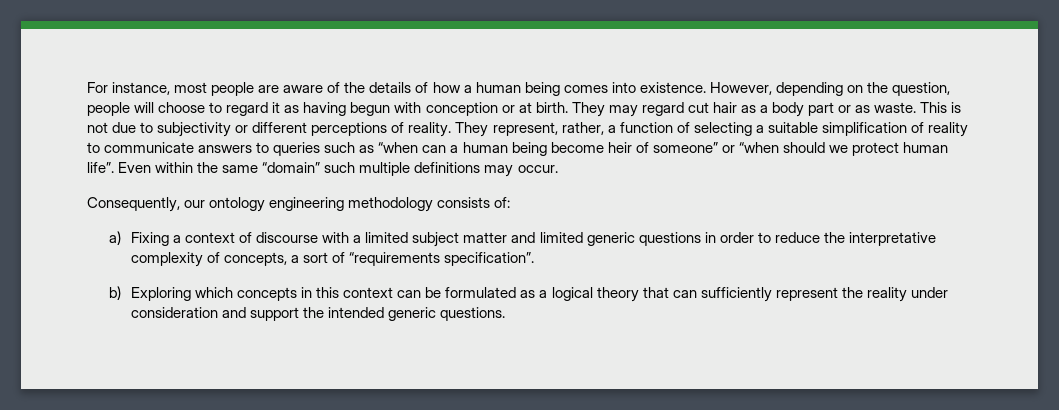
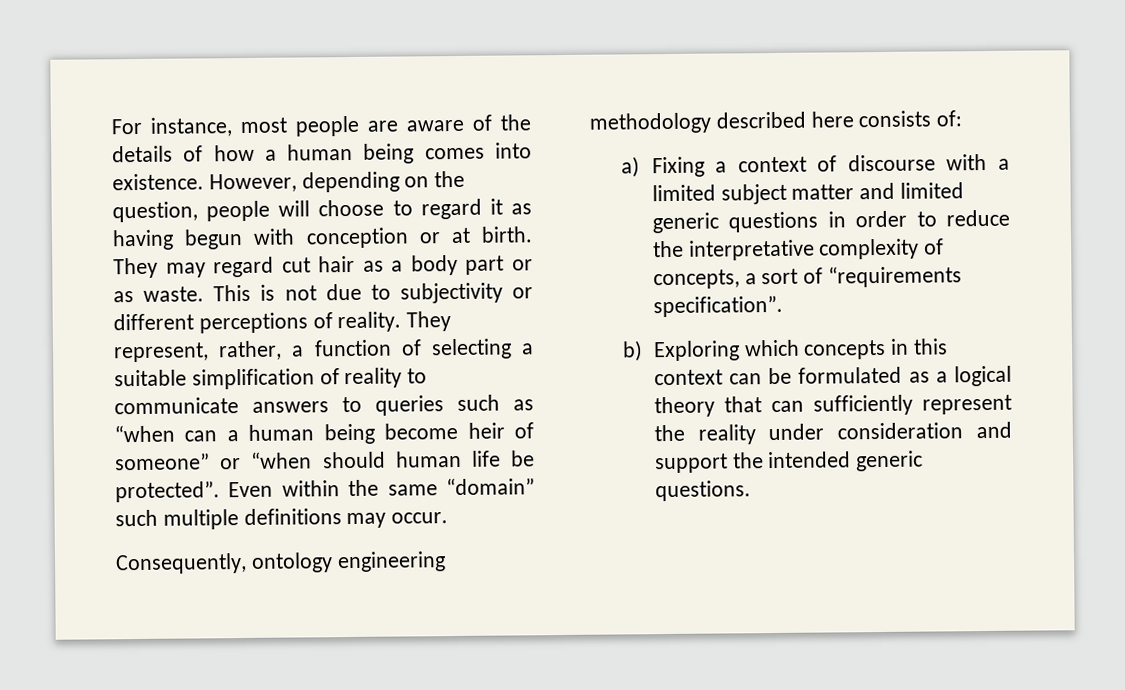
[828,142,949,156] [87,162,114,173] we protect human life”. -> [394,450,535,468] [115,481,220,503] human life be protected”.
[184,200,206,208] our -> (247, 563) none
(434, 204) none -> [715,111,854,129] described here

